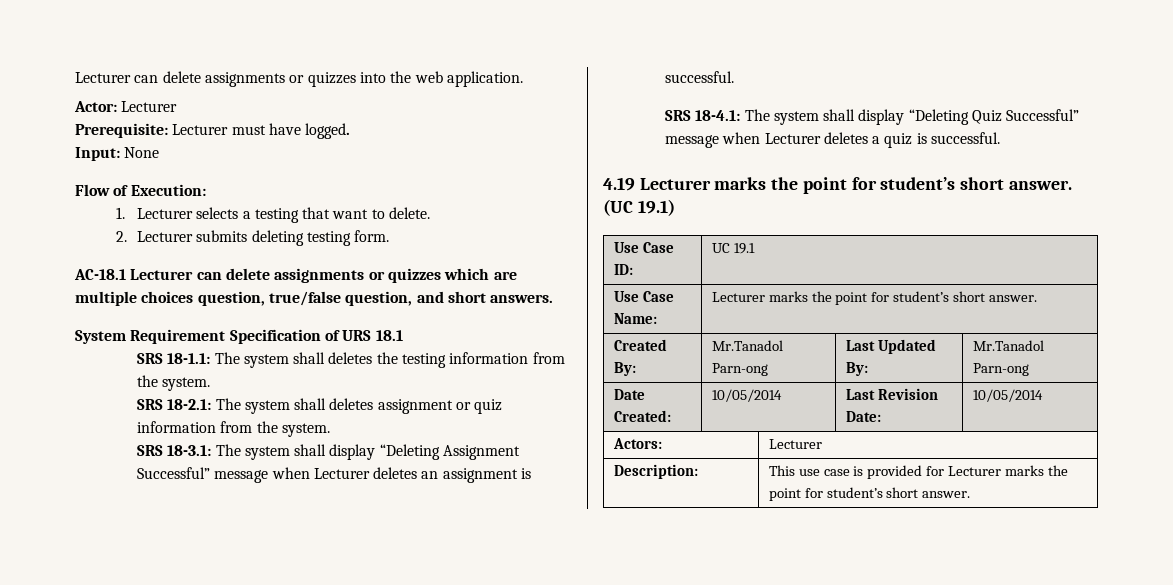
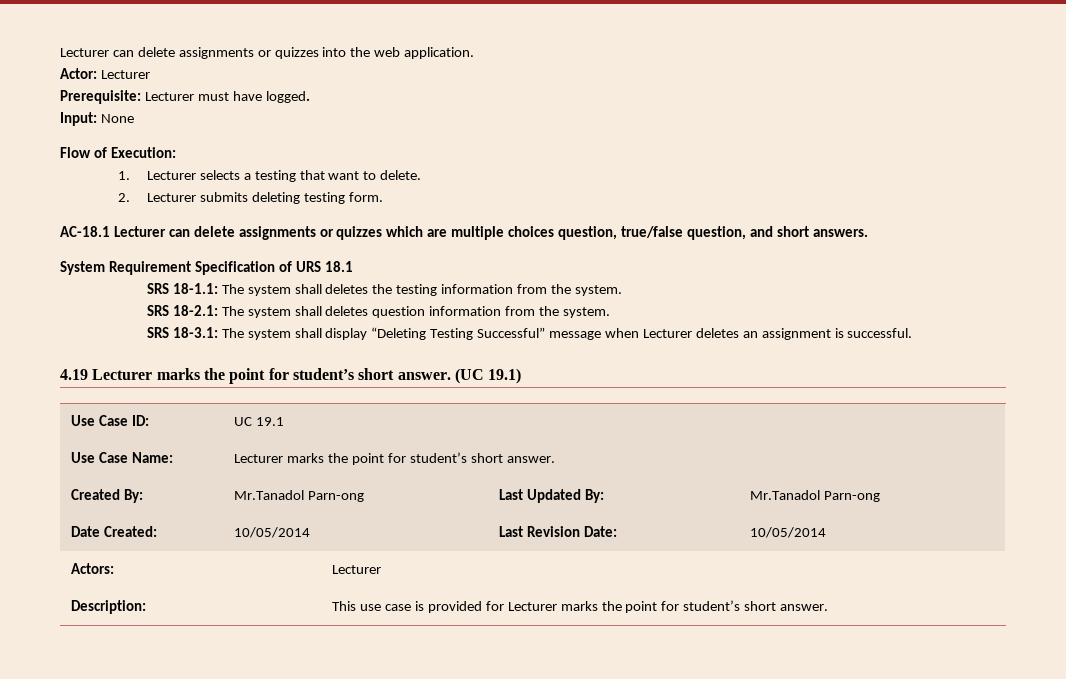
[377,399,503,414] assignment or quiz -> [372,306,426,318] question
[443,445,521,460] Assignment -> [430,328,474,340] Testing
[664,109,1080,125] [664,132,1001,148] // SRS 18-4.1: The system shall display “Deleting Quiz Successful” message when Lecturer deletes a quiz is successful. -> (913, 333) none

